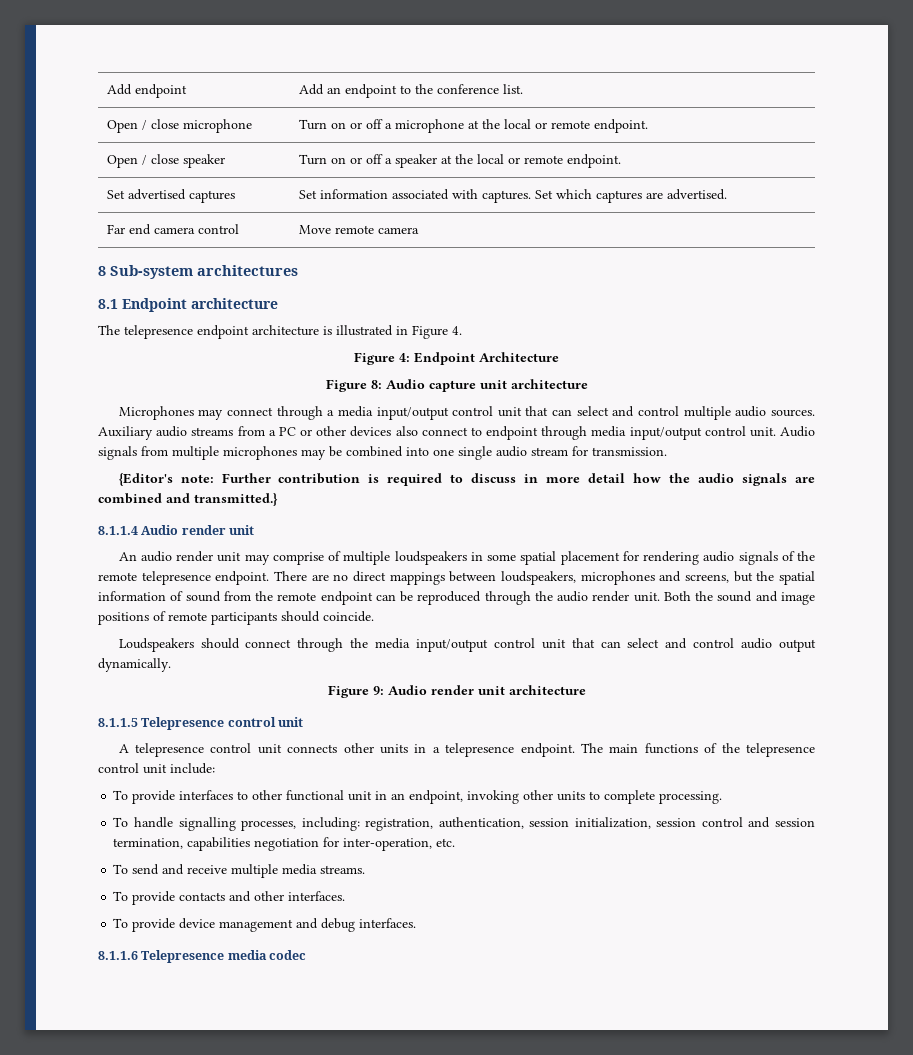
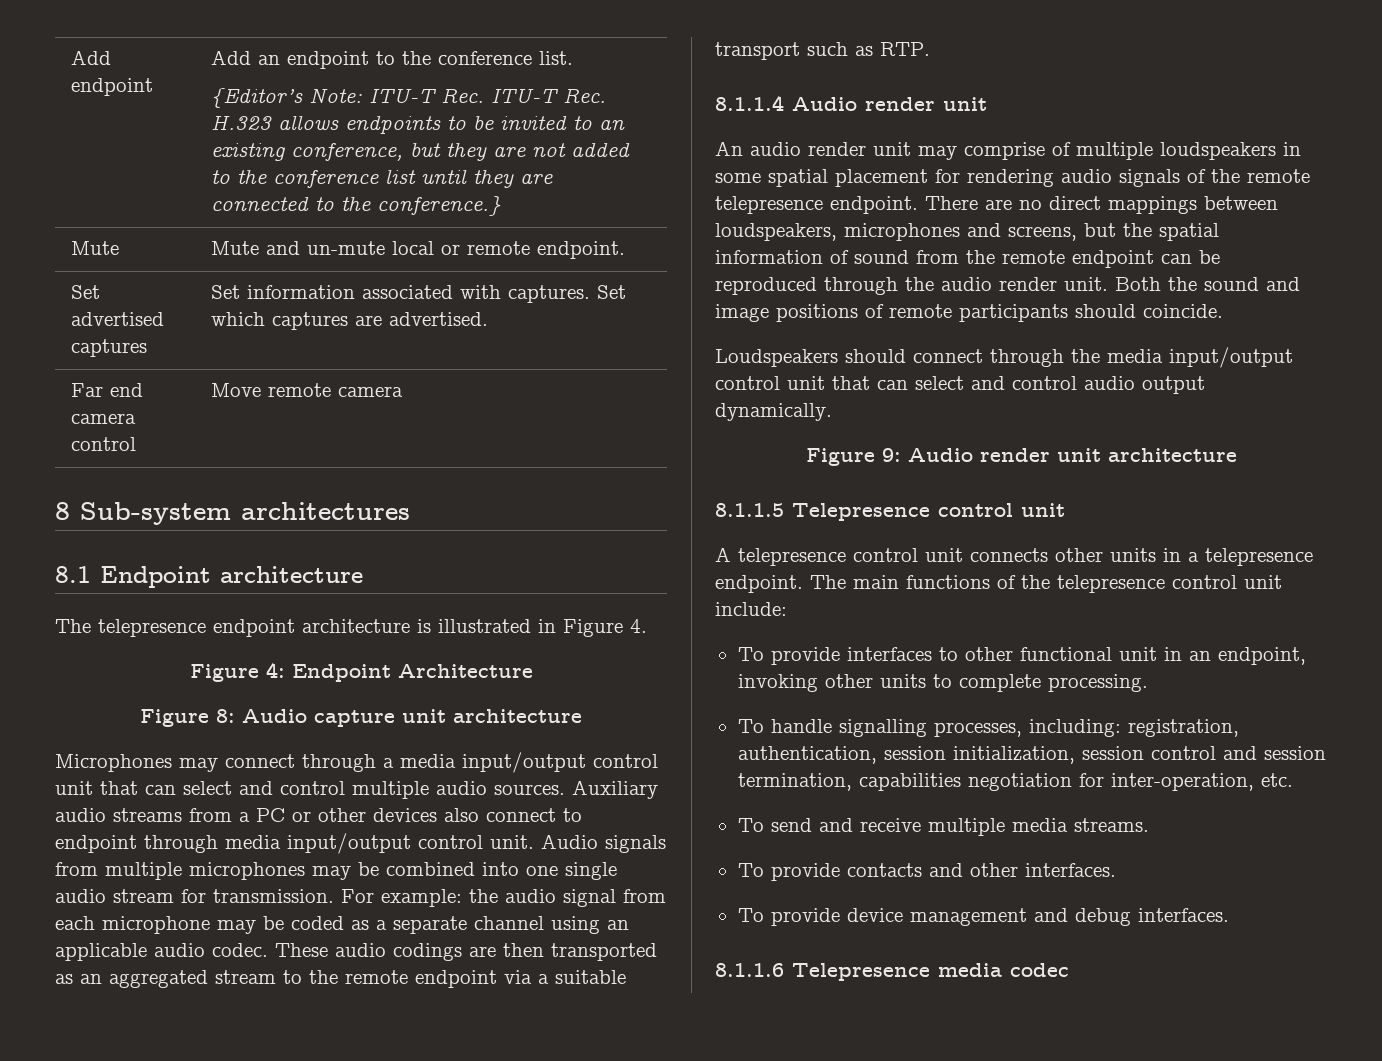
[107,119,253,133] [299,119,649,133] [107,154,226,168] [299,154,474,168] // Open / close microphone | Turn on or off a microphone at the local or remote endpoint. // Open / close speaker | Turn on or off a speaker at the -> [211,88,607,108] [211,115,626,134] [211,142,631,161] [211,169,554,188] [211,196,502,216] [71,241,120,255] [211,241,386,255] // {Editor’s Note: ITU-T Rec. ITU-T Rec. H.323 allows endpoints to be invited to an existing conference, but they are not added to the conference list until they are connected to the conference.} // Mute | Mute and un-mute
[118,473,815,486] [98,493,278,506] // {Editor's note: Further contribution is required to discuss in more detail how the audio signals are combined and transmitted.} -> [341,889,666,907] [55,916,629,934] [55,943,657,961] [55,970,626,988] [715,42,930,60] For example: the audio signal from each microphone may be coded as a separate channel using an applicable audio codec. These audio codings are then transported as an aggregated stream to the remote endpoint via a suitable transport such as RTP.

